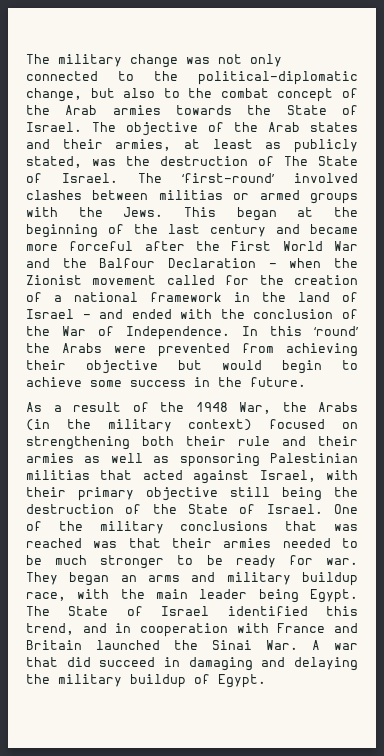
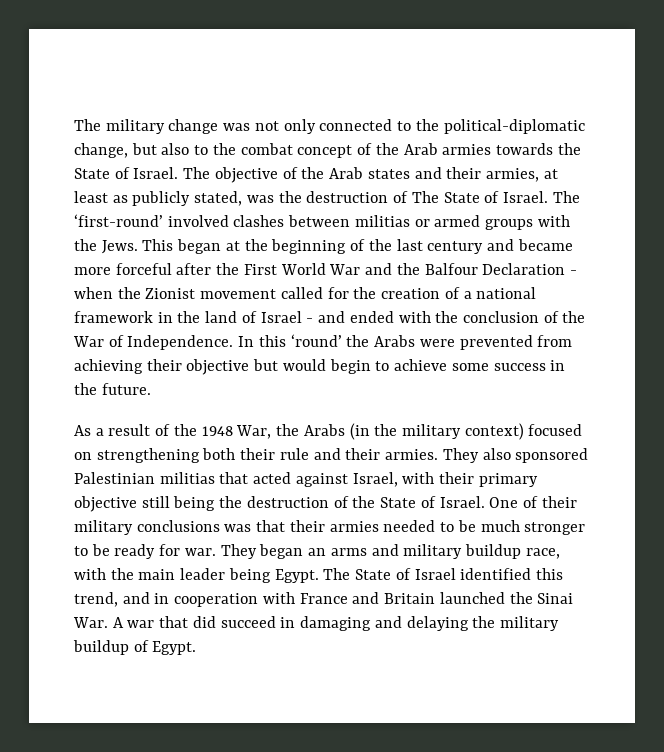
[26,453,260,467] armies as well as sponsoring -> [385,448,589,463] armies. They also sponsored
[58,521,83,531] the -> [541,496,577,508] their
[285,521,358,531] [26,538,82,548] that was reached -> (220, 526) none

